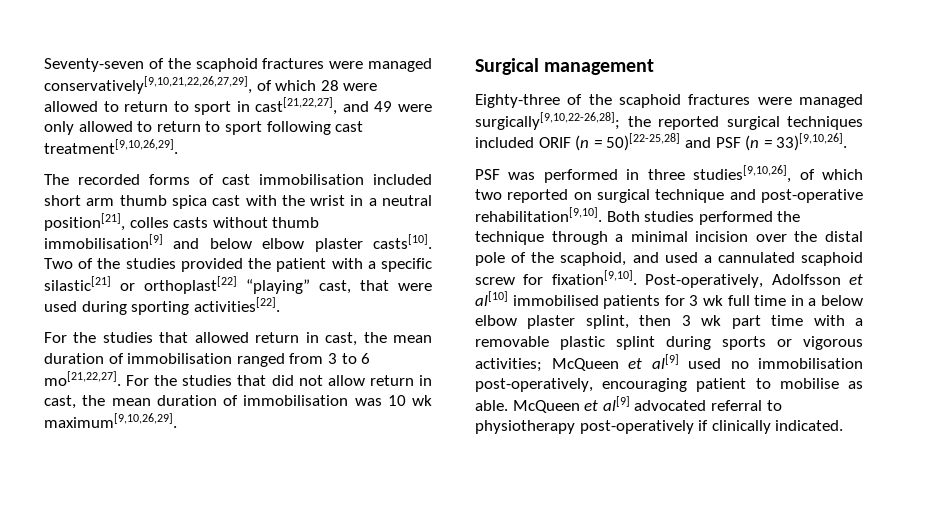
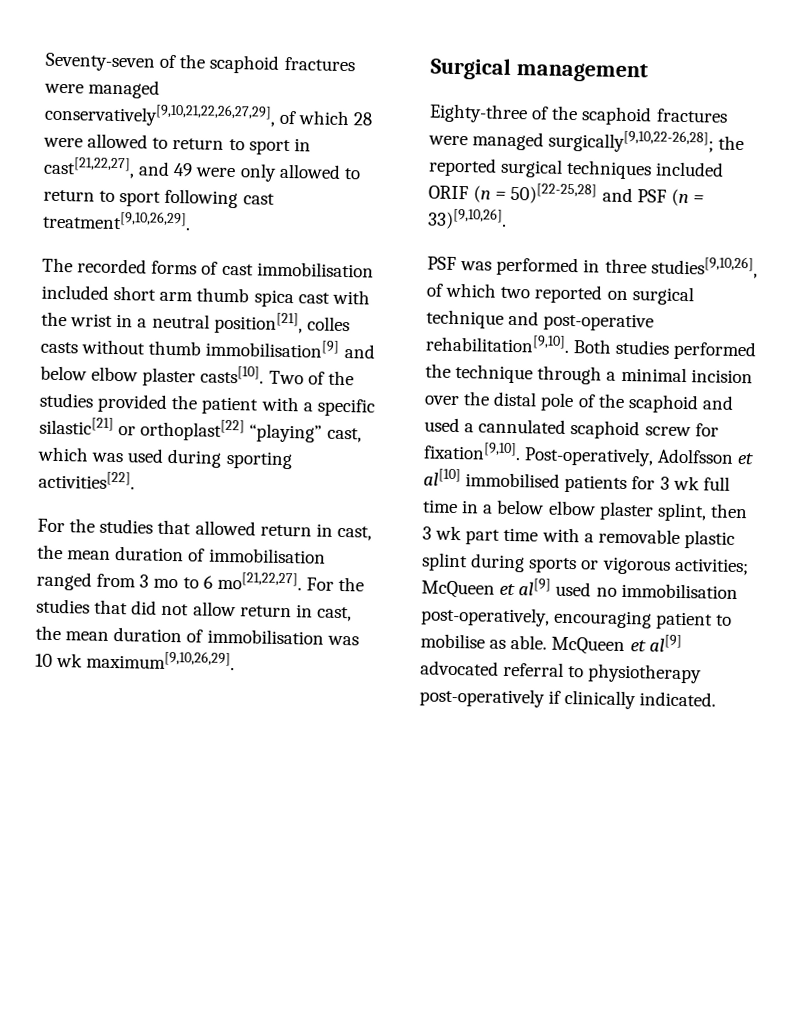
[360,280,432,291] that were -> [37,446,124,463] which was
(337, 358) none -> [153,578,179,589] mo
[560,252,627,266] scaphoid, -> [627,394,699,414] scaphoid

